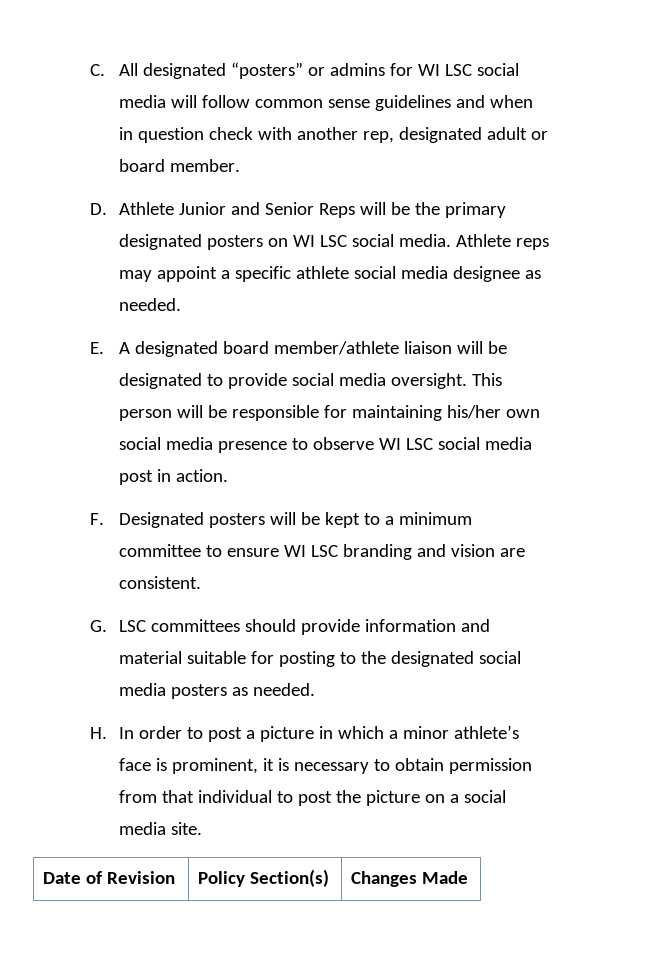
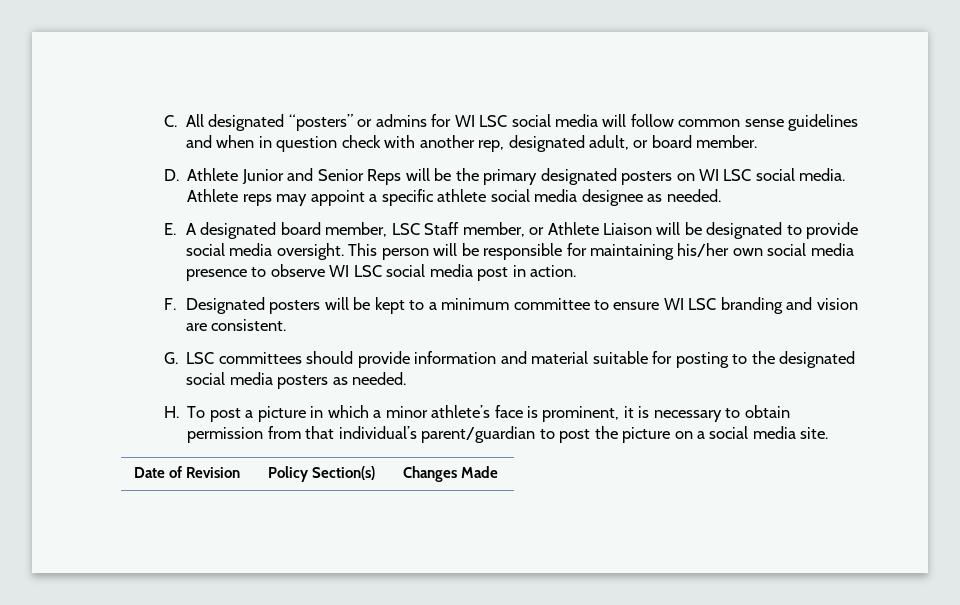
[487,127,528,140] adult -> [588,135,629,150] adult,
[274,341,453,355] member/athlete liaison -> [325,222,652,237] member, LSC Staff member, or Athlete Liaison
[119,726,204,739] In order to -> [187,406,206,418] To
[198,790,273,803] individual -> [338,426,536,443] individual’s parent/guardian

